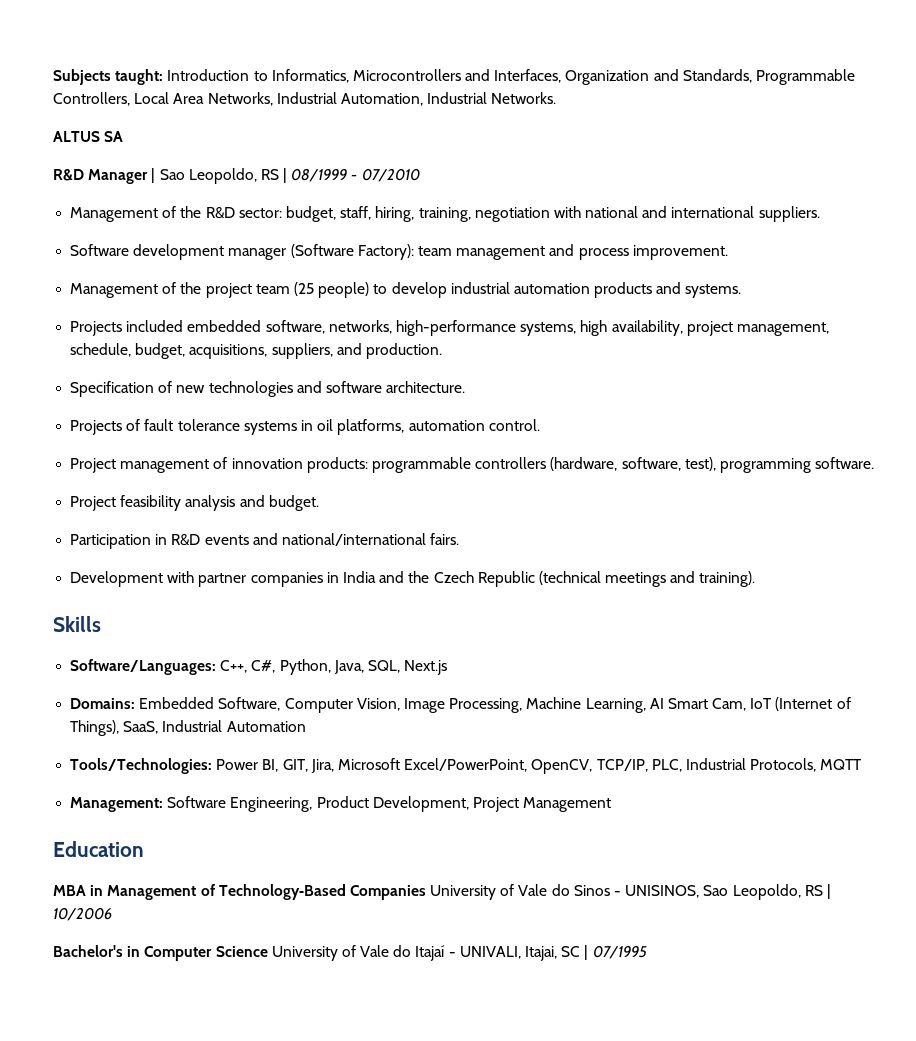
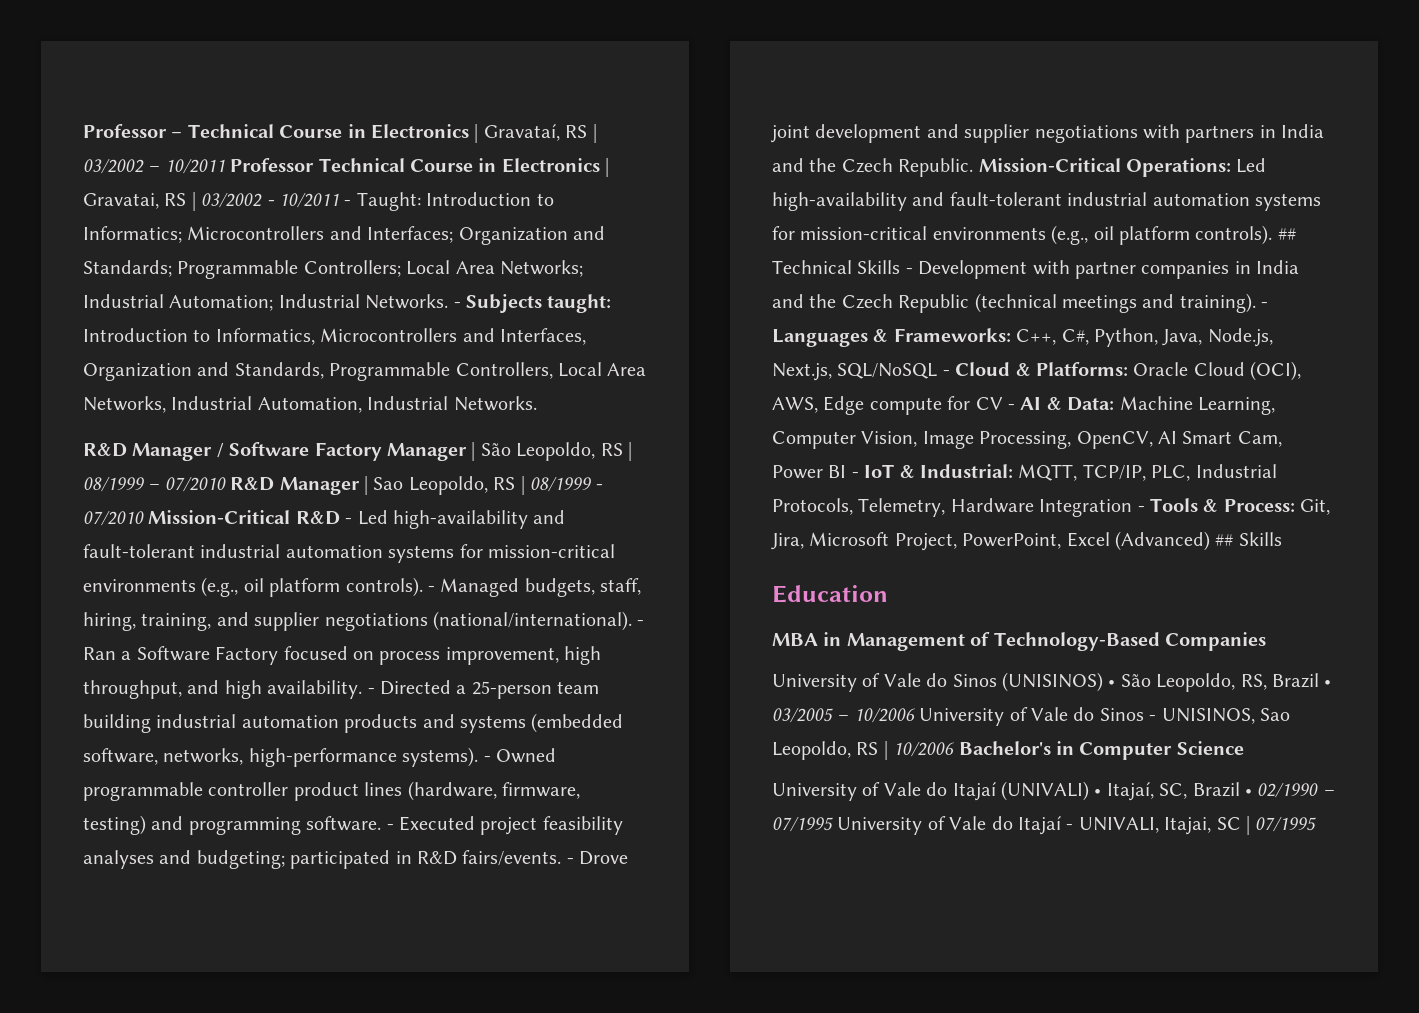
(53, 77) none -> [83,124,597,143] [83,158,610,177] [83,192,554,211] [83,226,605,245] [83,260,583,279] [83,294,461,311] Professor – Technical Course in Electronics | Gravataí, RS | 03/2002 – 10/2011 Professor Technical Course in Electronics | Gravatai, RS | 03/2002 - 10/2011 - Taught: Introduction to Informatics; Microcontrollers and Interfaces; Organization and Standards; Programmable Controllers; Local Area Networks; Industrial Automation; Industrial Networks. -
[53,131,124,142] ALTUS SA // -> [83,442,632,461] [83,477,226,492] R&D Manager / Software Factory Manager | São Leopoldo, RS | 08/1999 – 07/2010
[70,206,820,222] [70,244,728,260] [70,282,742,298] [70,320,829,336] [70,343,442,359] [70,381,466,397] [70,419,540,435] [70,457,875,473] [70,495,319,511] [70,533,460,549] // Management of the R&D sector: budget, staff, hiring, training, negotiation with national and international suppliers. // Software development manager (Software Factory): team management and process improvement. // Management of the project team (25 people) to develop industrial automation products and systems. // Projects included embedded software, networks, high-performance systems, high availability, project management, schedule, budget, acquisitions, suppliers, and production. // Specification of new technologies and software architecture. // Projects of fault tolerance systems in oil platforms, automation control. // Project management of innovation products: programmable controllers (hardware, software, test), programming software. // Project feasibility analysis and budget. // Participation in R&D events and national/international fairs. // -> [148,510,566,529] [83,544,615,563] [83,577,642,597] [83,611,645,631] [83,646,602,665] [83,680,600,699] [83,713,624,733] [83,747,556,767] [83,781,580,801] [83,815,623,835] [83,850,629,869] [771,124,1325,143] [772,158,1267,177] [772,192,1321,211] [772,225,1296,245] [772,260,913,274] Mission‑Critical R&D - Led high‑availability and fault‑tolerant industrial automation systems for mission‑critical environments (e.g., oil platform controls). - Managed budgets, staff, hiring, training, and supplier negotiations (national/international). - Ran a Software Factory focused on process improvement, high throughput, and high availability. - Directed a 25‑person team building industrial automation products and systems (embedded software, networks, high‑performance systems). - Owned programmable controller product lines (hardware, firmware, testing) and programming software. - Executed project feasibility analyses and budgeting; participated in R&D fairs/events. - Drove joint development and supplier negotiations with partners in India and the Czech Republic. Mission-Critical Operations: Led high-availability and fault-tolerant industrial automation systems for mission-critical environments (e.g., oil platform controls). ## Technical Skills -
[53,616,101,632] [70,659,448,675] [70,697,281,711] // Skills // Software/Languages: C++, C#, Python, Java, SQL, Next.js // Domains: Embedded Software, -> [1261,302,1269,308] [772,328,1273,347] [772,361,1302,381] [772,396,1275,415] - Languages & Frameworks: C++, C#, Python, Java, Node.js, Next.js, SQL/NoSQL - Cloud & Platforms: Oracle Cloud (OCI), AWS, Edge compute for CV - AI & Data: Machine Learning,
[526,697,646,713] Machine Learning, -> [1076,431,1153,449] OpenCV,
[750,697,851,711] [70,720,306,736] [70,758,863,774] [70,796,612,812] IoT (Internet of Things), SaaS, Industrial Automation // Tools/Technologies: Power BI, GIT, Jira, Microsoft Excel/PowerPoint, OpenCV, TCP/IP, PLC, Industrial Protocols, MQTT // Management: Software Engineering, Product Development, Project Management -> [772,464,1277,481] [772,498,1331,517] [771,531,1282,551] Power BI - IoT & Industrial: MQTT, TCP/IP, PLC, Industrial Protocols, Telemetry, Hardware Integration - Tools & Process: Git, Jira, Microsoft Project, PowerPoint, Excel (Advanced) ## Skills
(426, 892) none -> [772,672,1332,692] [772,708,915,723] // University of Vale do Sinos (UNISINOS) • São Leopoldo, RS, Brazil • 03/2005 – 10/2006
(112, 914) // -> (955, 749) none
(268, 951) none -> [772,781,1334,801] [772,817,833,832] // University of Vale do Itajaí (UNIVALI) • Itajaí, SC, Brazil • 02/1990 – 07/1995

